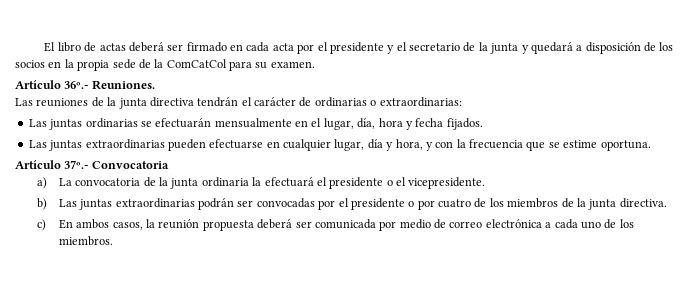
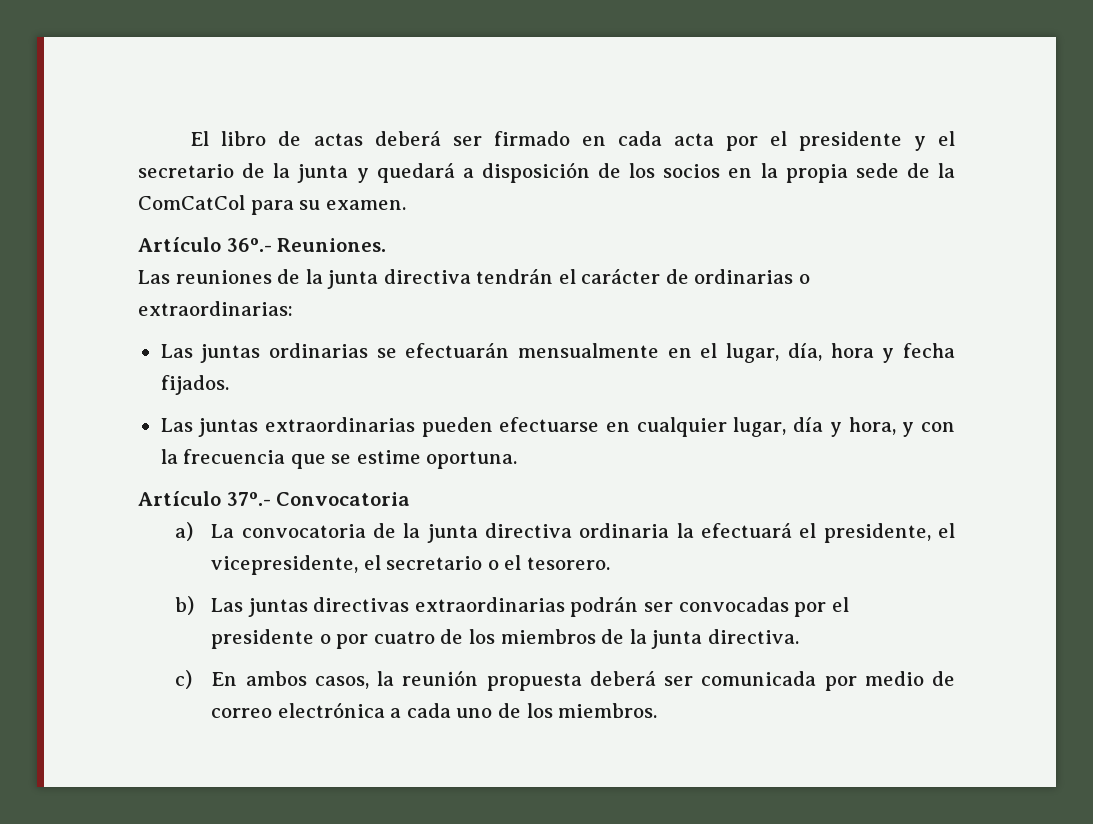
(199, 183) none -> [484,523,572,538] directiva
[329,177,384,189] presidente -> [823,523,955,543] [211,555,483,575] presidente, el vicepresidente, el secretario
[408,177,486,189] vicepresidente. -> [526,557,610,570] tesorero.
(113, 204) none -> [313,597,410,612] directivas

